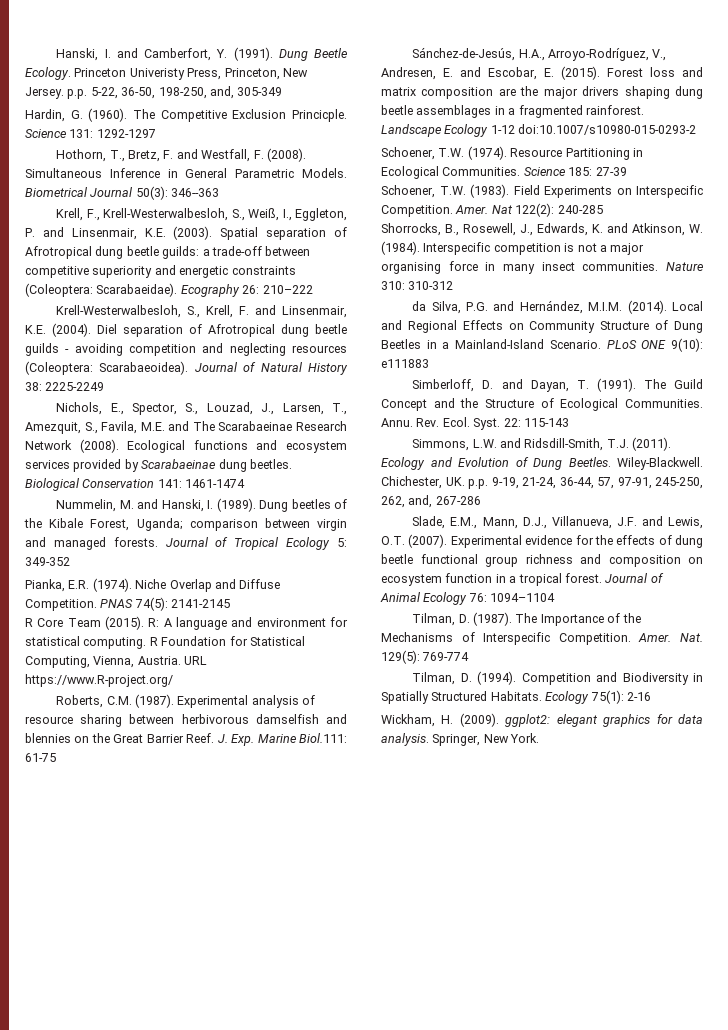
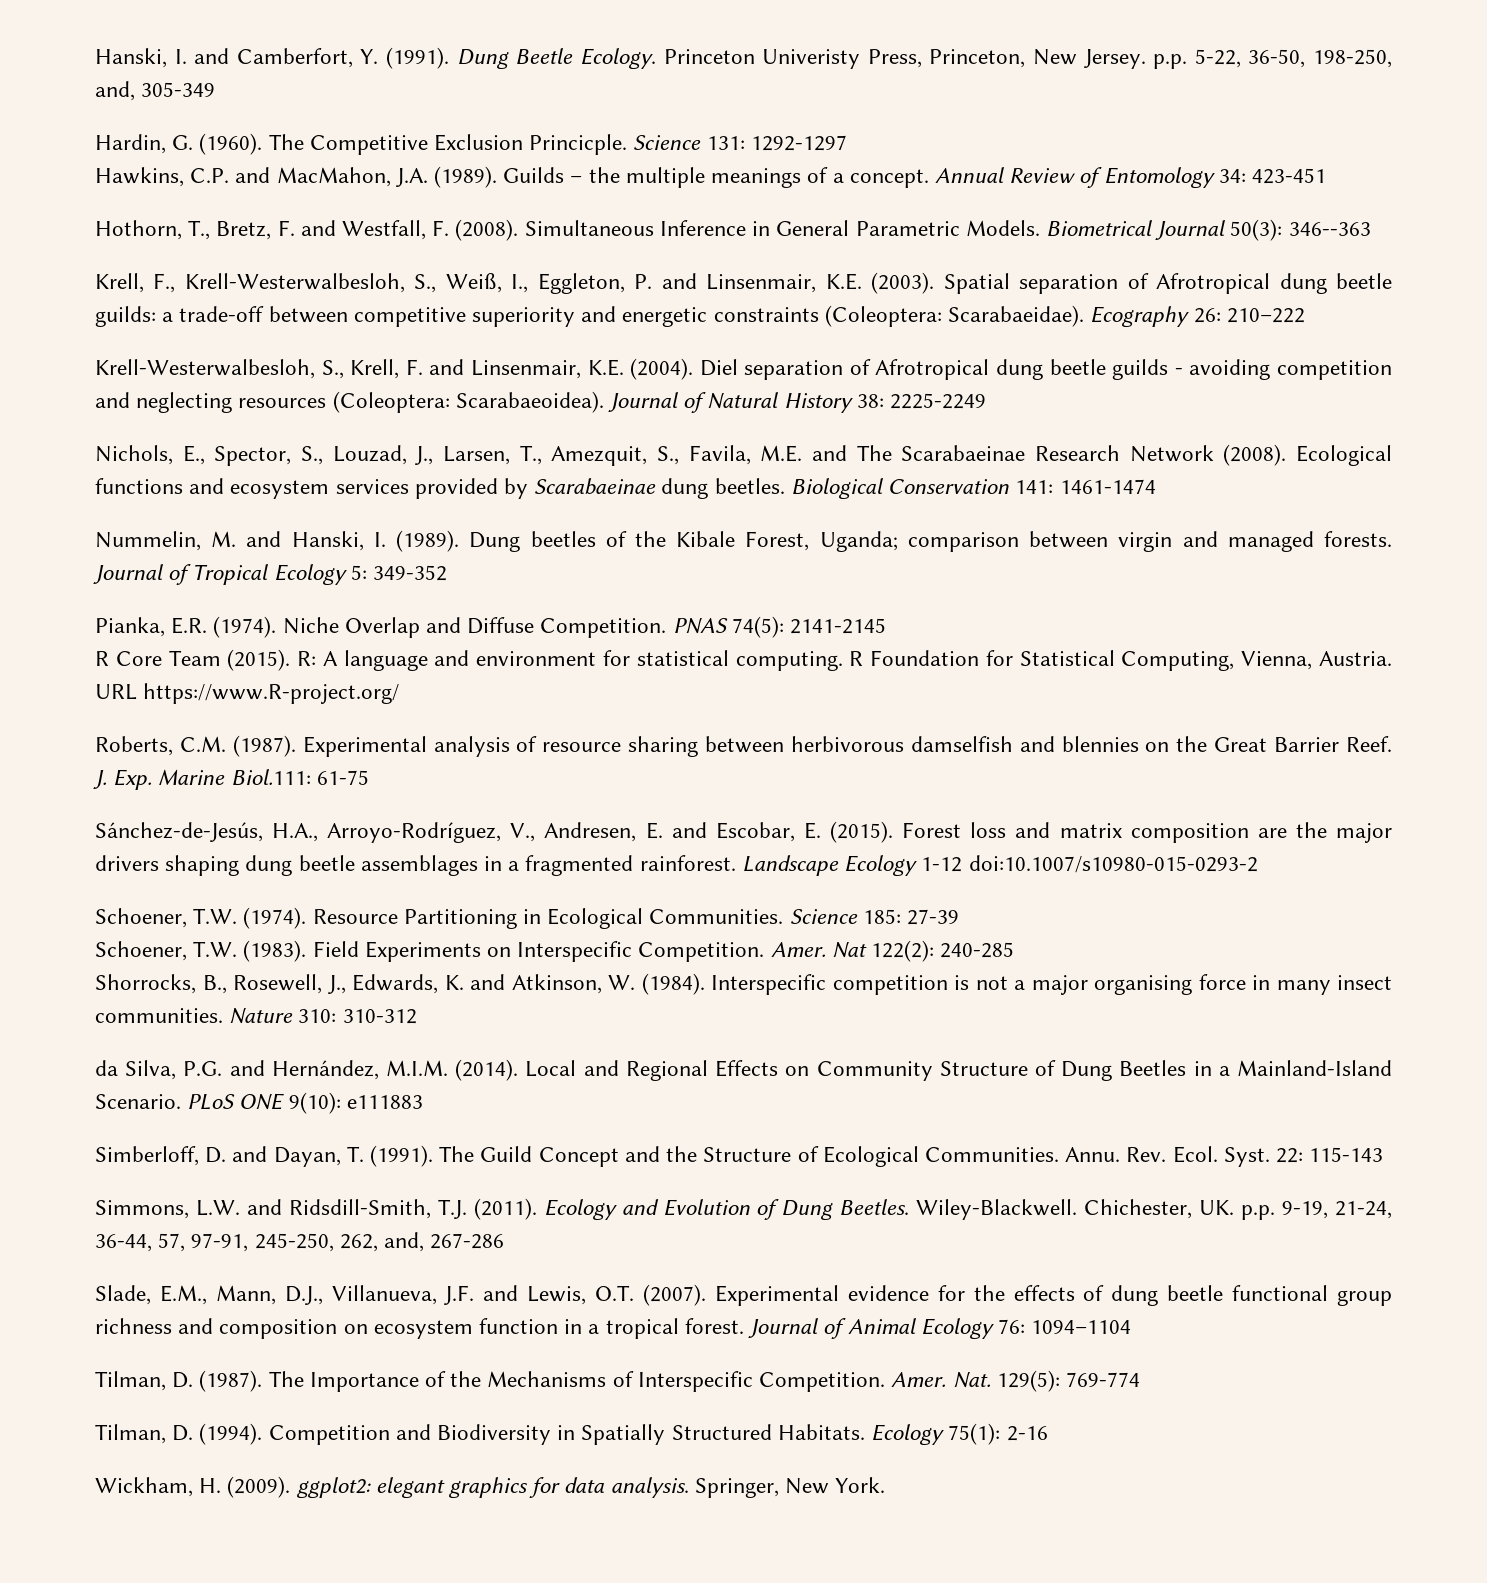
(156, 133) none -> [95,166,1326,188] // Hawkins, C.P. and MacMahon, J.A. (1989). Guilds – the multiple meanings of a concept. Annual Review of Entomology 34: 423-451

